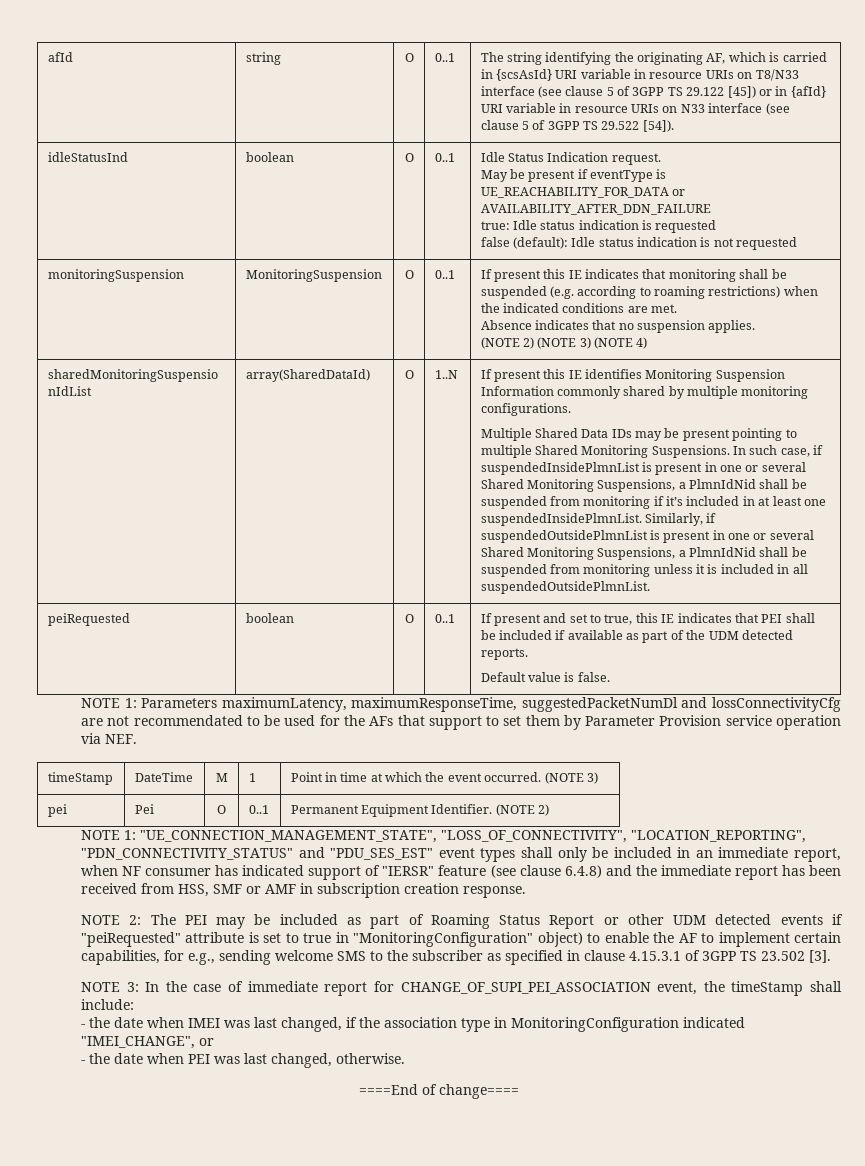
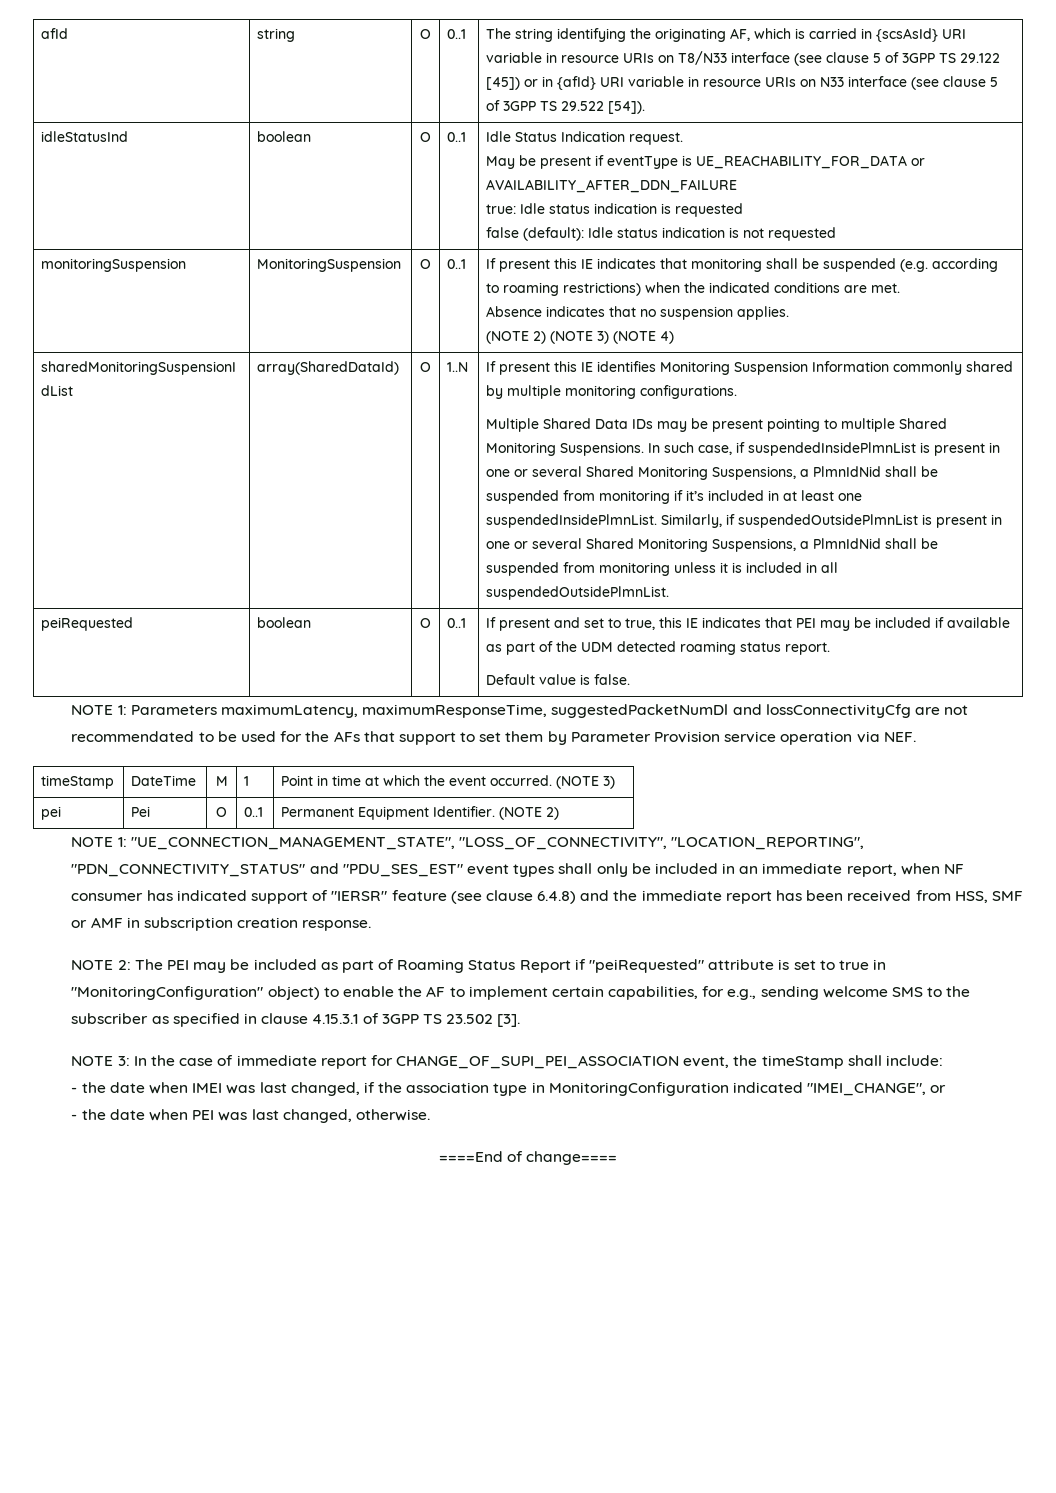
[785,613,815,623] shall -> [820,620,851,631] may
[480,648,528,660] reports. -> [680,641,831,655] roaming status report.
[603,914,823,925] or other UDM detected events -> (571, 966) none

